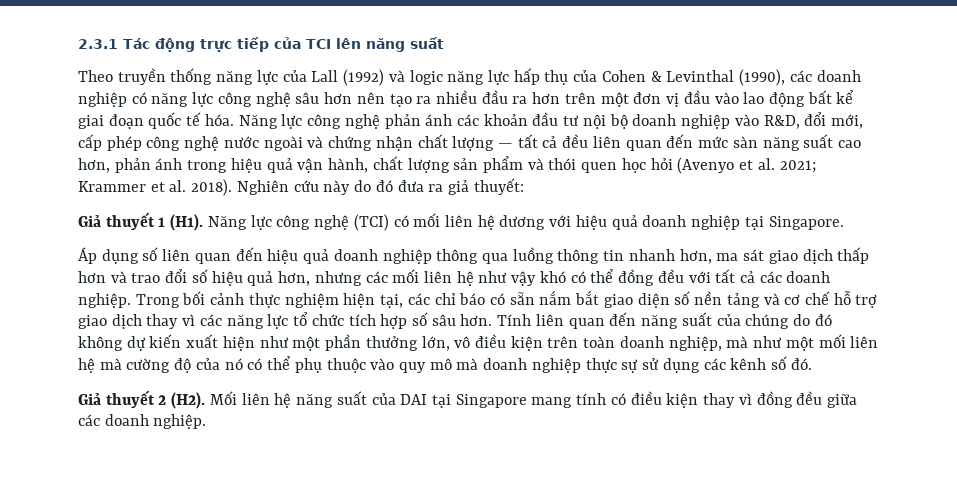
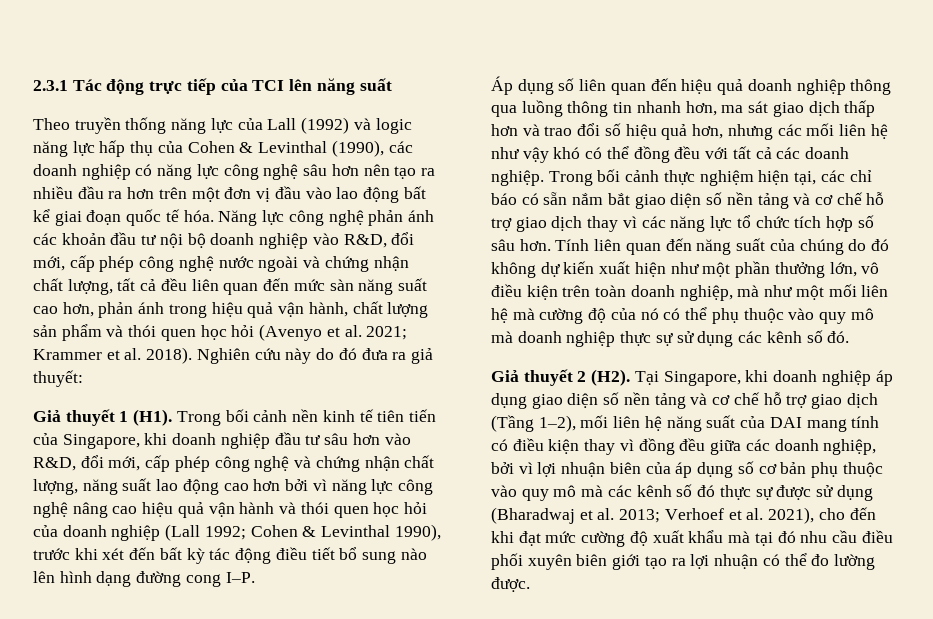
[452,136,513,151] lượng — -> [67,279,113,295] lượng,
[207,213,844,231] Năng lực công nghệ (TCI) có mối liên hệ dương với hiệu quả doanh nghiệp tại Singapore. -> [176,409,436,426] [33,432,411,449] [33,455,435,472] [33,478,433,495] [33,502,427,518] [33,524,441,541] [33,547,427,564] [33,571,255,587] Trong bối cảnh nền kinh tế tiên tiến của Singapore, khi doanh nghiệp đầu tư sâu hơn vào R&D, đổi mới, cấp phép công nghệ và chứng nhận chất lượng, năng suất lao động cao hơn bởi vì năng lực công nghệ nâng cao hiệu quả vận hành và thói quen học hỏi của doanh nghiệp (Lall 1992; Cohen & Levinthal 1990), trước khi xét đến bất kỳ tác động điều tiết bổ sung nào lên hình dạng đường cong I–P.
[209,391,237,405] Mối -> [634,370,893,386] [491,392,878,409] [491,415,609,432] Tại Singapore, khi doanh nghiệp áp dụng giao diện số nền tảng và cơ chế hỗ trợ giao dịch (Tầng 1–2), mối
[431,394,527,408] tại Singapore -> (802, 422) none
[153,414,207,429] nghiệp. -> [823,439,877,455] [491,461,883,478] [491,484,873,501] [491,507,876,524] [491,530,893,547] [491,553,875,570] [491,577,530,592] nghiệp, bởi vì lợi nhuận biên của áp dụng số cơ bản phụ thuộc vào quy mô mà các kênh số đó thực sự được sử dụng (Bharadwaj et al. 2013; Verhoef et al. 2021), cho đến khi đạt mức cường độ xuất khẩu mà tại đó nhu cầu điều phối xuyên biên giới tạo ra lợi nhuận có thể đo lường được.

